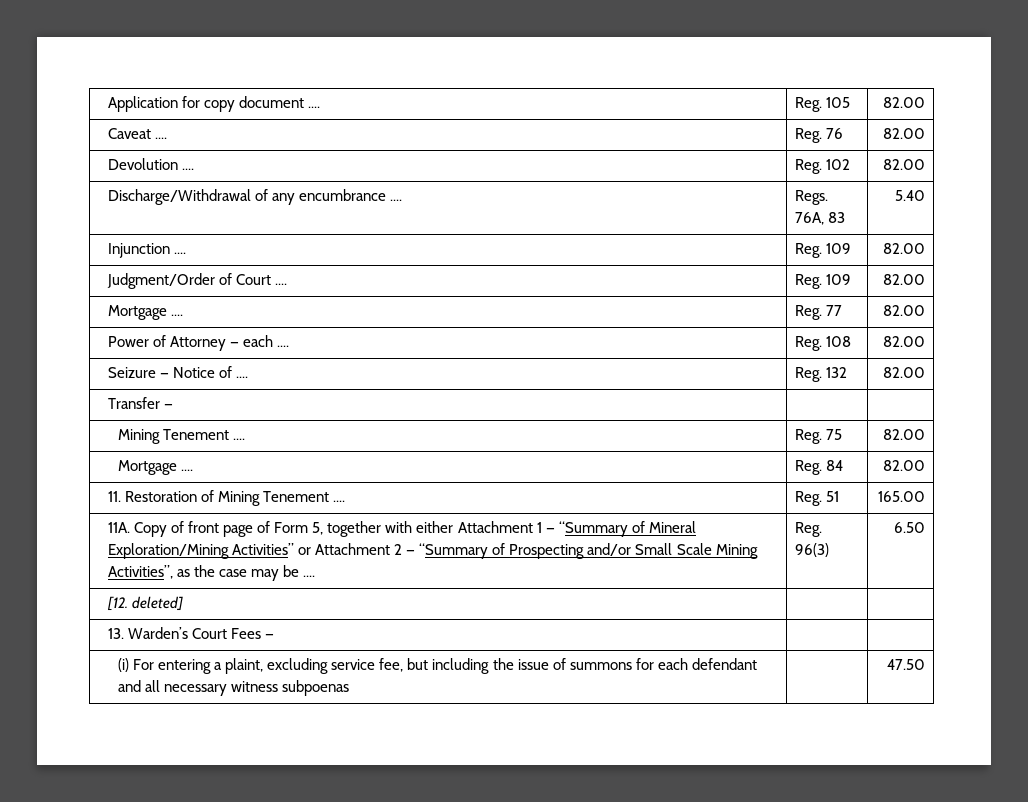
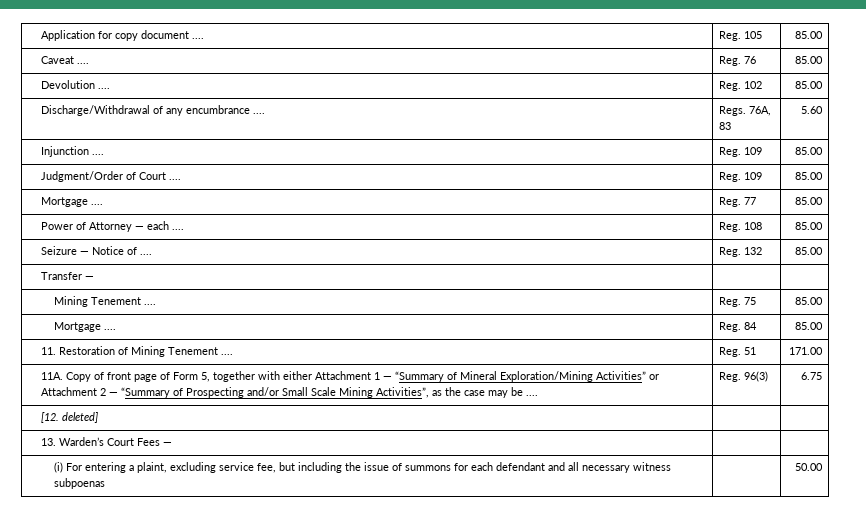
[883,97,926,108] 82.00 -> [794,31,823,39] 85.00
[883,128,926,139] 82.00 -> [794,56,823,64] 85.00
[883,159,926,170] 82.00 -> [794,81,823,89] 85.00
[895,190,926,201] 5.40 -> [800,106,823,114] 5.60
[883,243,926,254] 82.00 -> [794,147,823,155] 85.00
[883,274,926,285] 82.00 -> [794,172,823,180] 85.00
[883,305,926,316] 82.00 -> [794,197,823,205] 85.00
[883,336,926,347] 82.00 -> [794,222,823,230] 85.00
[883,367,926,378] 82.00 -> [794,247,823,255] 85.00
[883,429,926,440] 82.00 -> [794,297,823,305] 85.00
[883,460,926,471] 82.00 -> [794,322,823,330] 85.00
[878,491,926,502] 165.00 -> [788,347,823,355] 171.00
[894,522,926,533] 6.50 -> [800,372,822,380] 6.75
[887,659,926,670] 47.50 -> [794,463,823,471] 50.00

